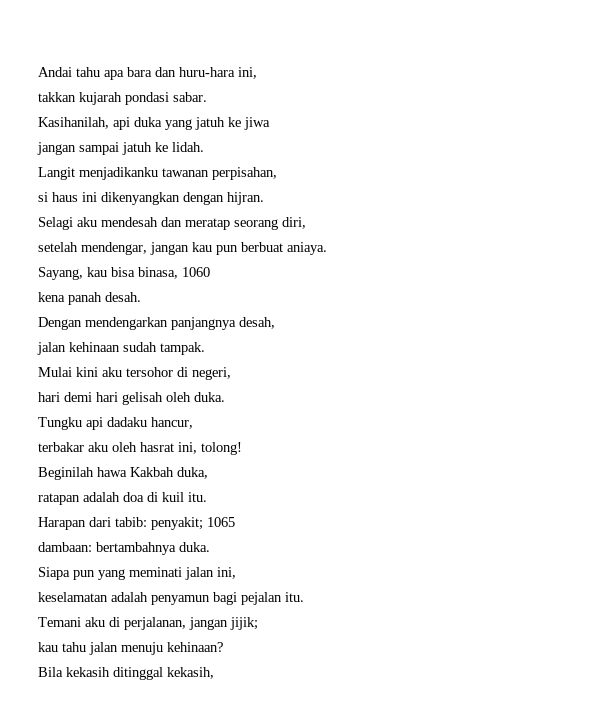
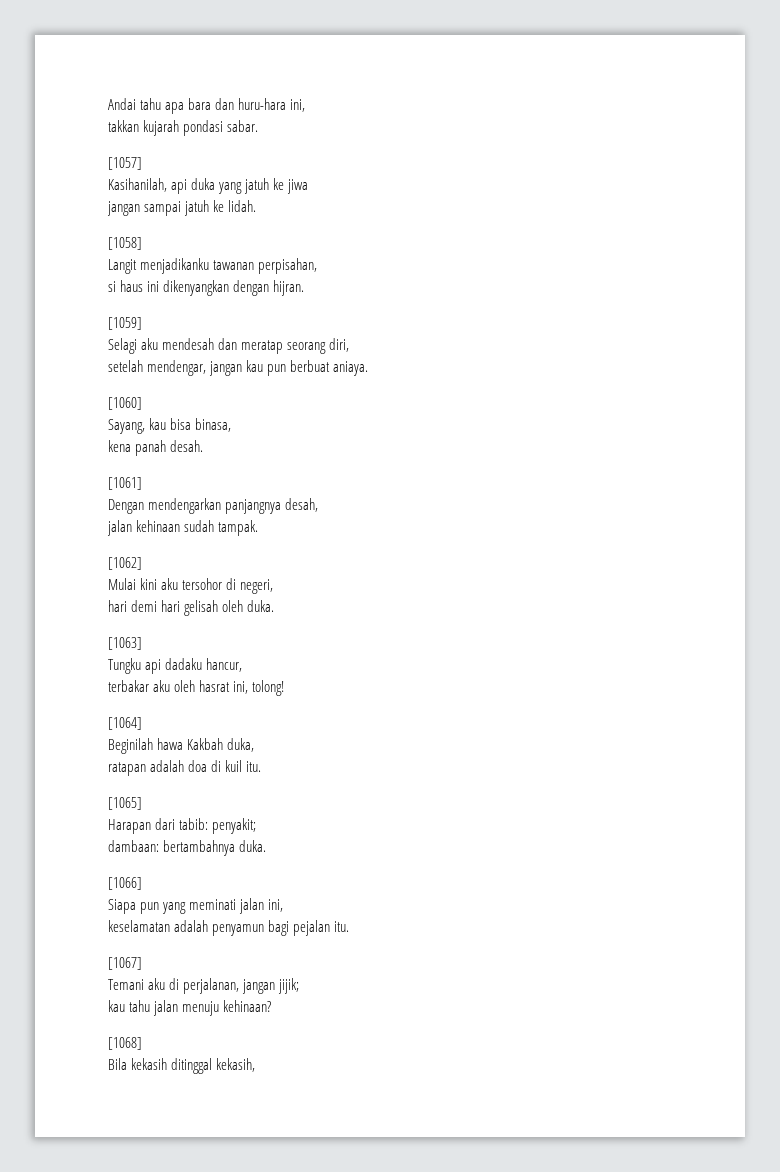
(207, 97) none -> [108,157,142,170] // [1057]
(204, 147) none -> [108,237,142,250] // [1058]
(264, 198) none -> [108,317,142,330] // [1059]
(327, 248) none -> [108,397,142,410] // [1060]
[182,267,210,277] 1060 -> (232, 425) none
(141, 297) none -> [108,477,142,490] // [1061]
(205, 348) none -> [108,557,142,570] // [1062]
(225, 397) none -> [108,637,142,650] // [1063]
(242, 448) none -> [108,717,142,730] // [1064]
(207, 497) none -> [108,797,142,810] // [1065]
[207,517,235,527] 1065 -> (257, 826) none
(210, 547) none -> [108,877,142,890] // [1066]
(304, 597) none -> [108,957,142,970] // [1067]
(223, 647) none -> [108,1037,142,1050] // [1068]

